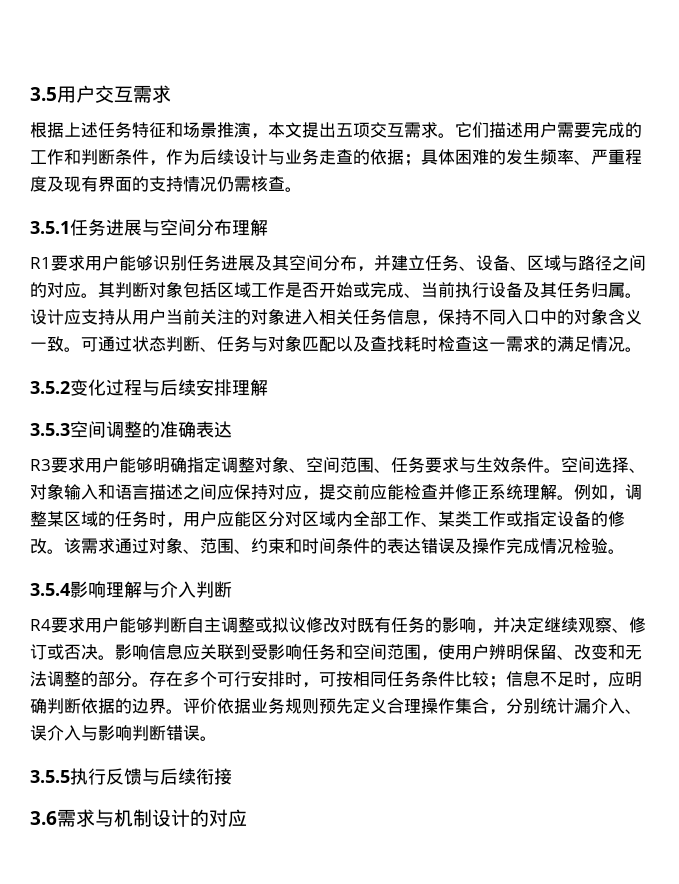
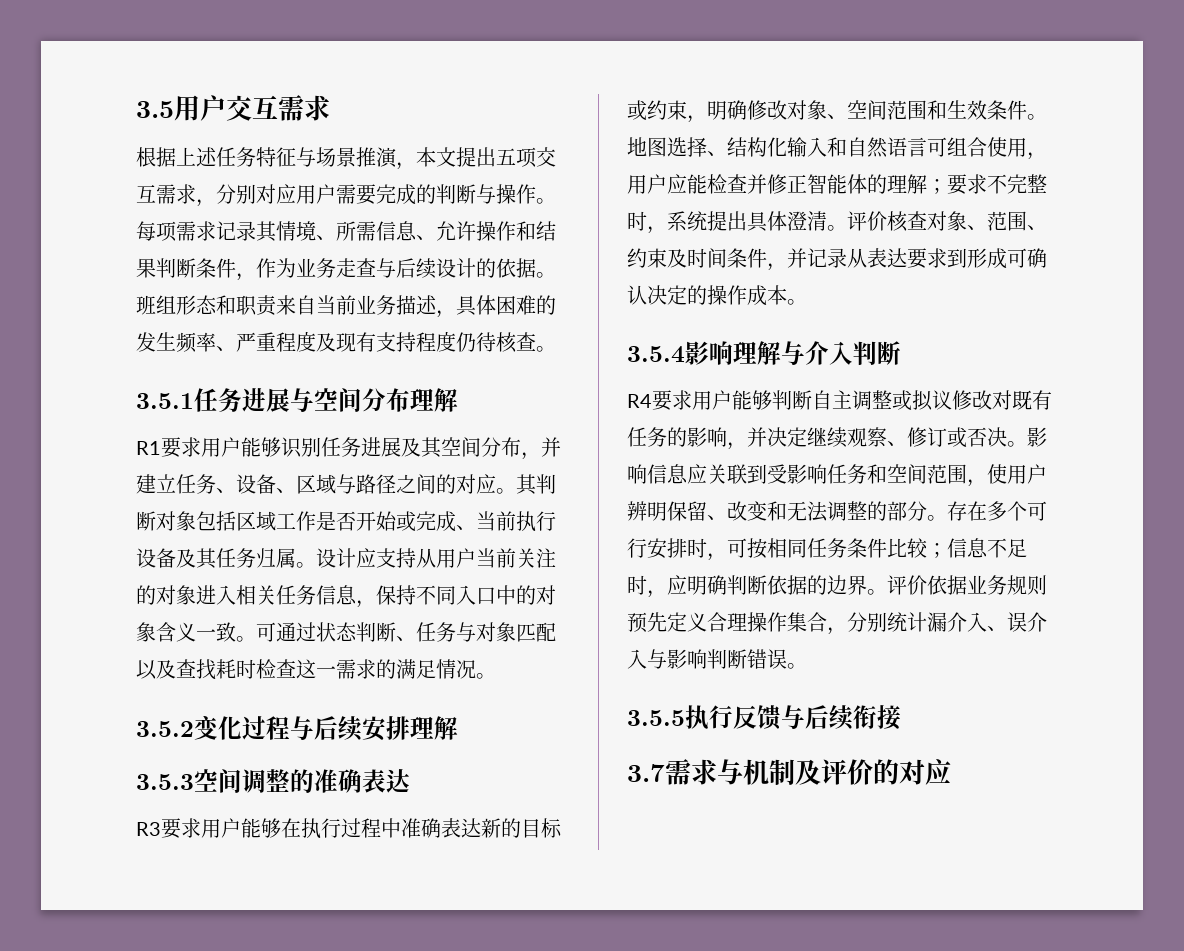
[166,122,183,138] 和 -> [296,147,316,167] 与
[438,122,523,138] 。它们描述 -> [196,184,296,207] ，分别对应
[30,149,421,166] 工作和判断条件，作为后续设计与业务走查的依据； -> [436,184,556,204] [136,221,556,242] [136,258,556,281] [136,295,456,318] 判断与操作。每项需求记录其情境、所需信息、允许操作和结果判断条件，作为业务走查与后续设计的依据。班组形态和职责来自当前业务描述，
[98,176,251,192] 界面的支持情况仍需 -> [376,331,496,352] 支持程度仍待
[153,456,646,473] [30,483,642,501] [30,511,625,528] [30,538,149,554] 明确指定调整对象、空间范围、任务要求与生效条件。空间选择、对象输入和语言描述之间应保持对应，提交前应能检查并修正系统理解。例如，调整某区域的任务时，用户应能区分对区域内全部工作、某类工作或指定设备的修改。该需求通过 -> [281,818,562,839] [627,100,1047,123] [627,137,1047,160] [627,174,1047,195] [627,211,927,234] 在执行过程中准确表达新的目标或约束，明确修改对象、空间范围和生效条件。地图选择、结构化输入和自然语言可组合使用，用户应能检查并修正智能体的理解；要求不完整时，系统提出具体澄清。评价核查
[285,538,302,554] 和 -> [667,249,687,268] 及
[370,538,608,554] 的表达错误及操作完成情况检验 -> [767,248,1047,271] [627,285,787,306] ，并记录从表达要求到形成可确认决定的操作成本
[30,811,57,825] 3.6 -> [627,764,665,782] 3.7
[152,809,190,827] 设计 -> [795,759,873,785] 及评价

